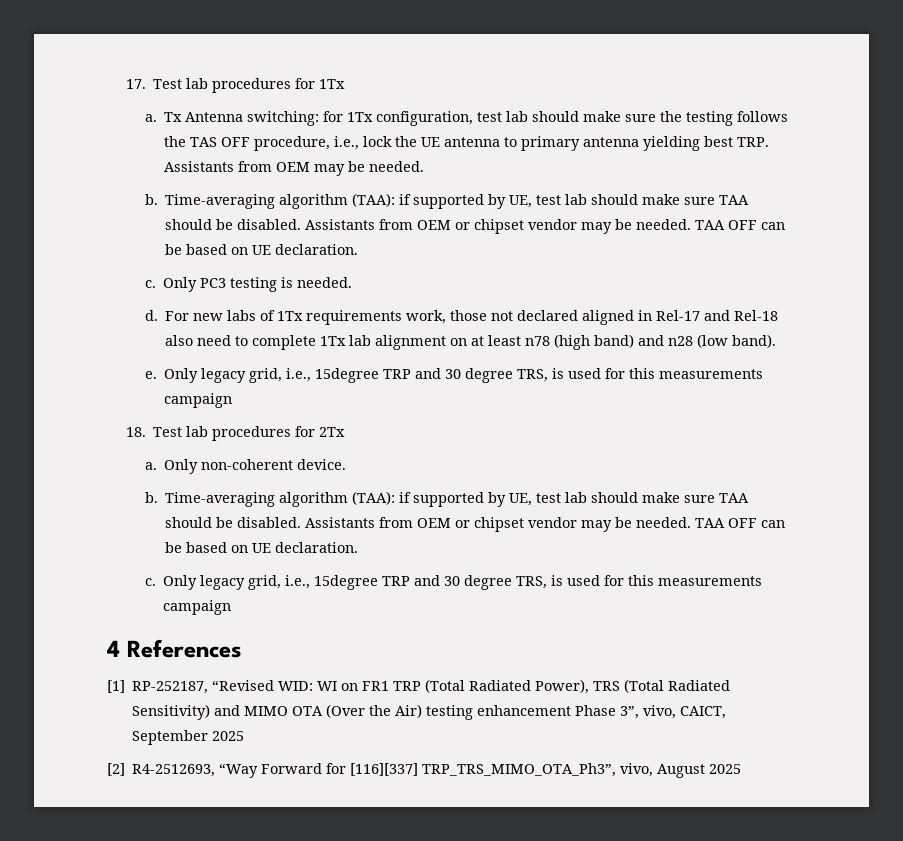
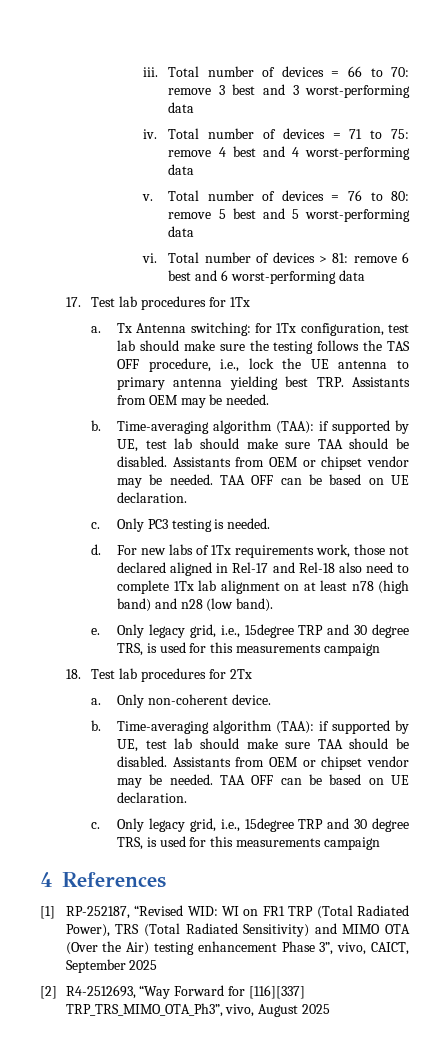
(125, 84) none -> [142,66,410,77] [168,84,411,98] [168,102,195,113] [142,128,409,139] [168,146,410,160] [168,164,195,175] [141,190,410,201] [168,208,410,222] [168,226,195,237] [141,252,409,263] [168,270,365,284] iii. Total number of devices = 66 to 70: remove 3 best and 3 worst-performing data // iv. Total number of devices = 71 to 75: remove 4 best and 4 worst-performing data // v. Total number of devices = 76 to 80: remove 5 best and 5 worst-performing data // vi. Total number of devices > 81: remove 6 best and 6 worst-performing data //

